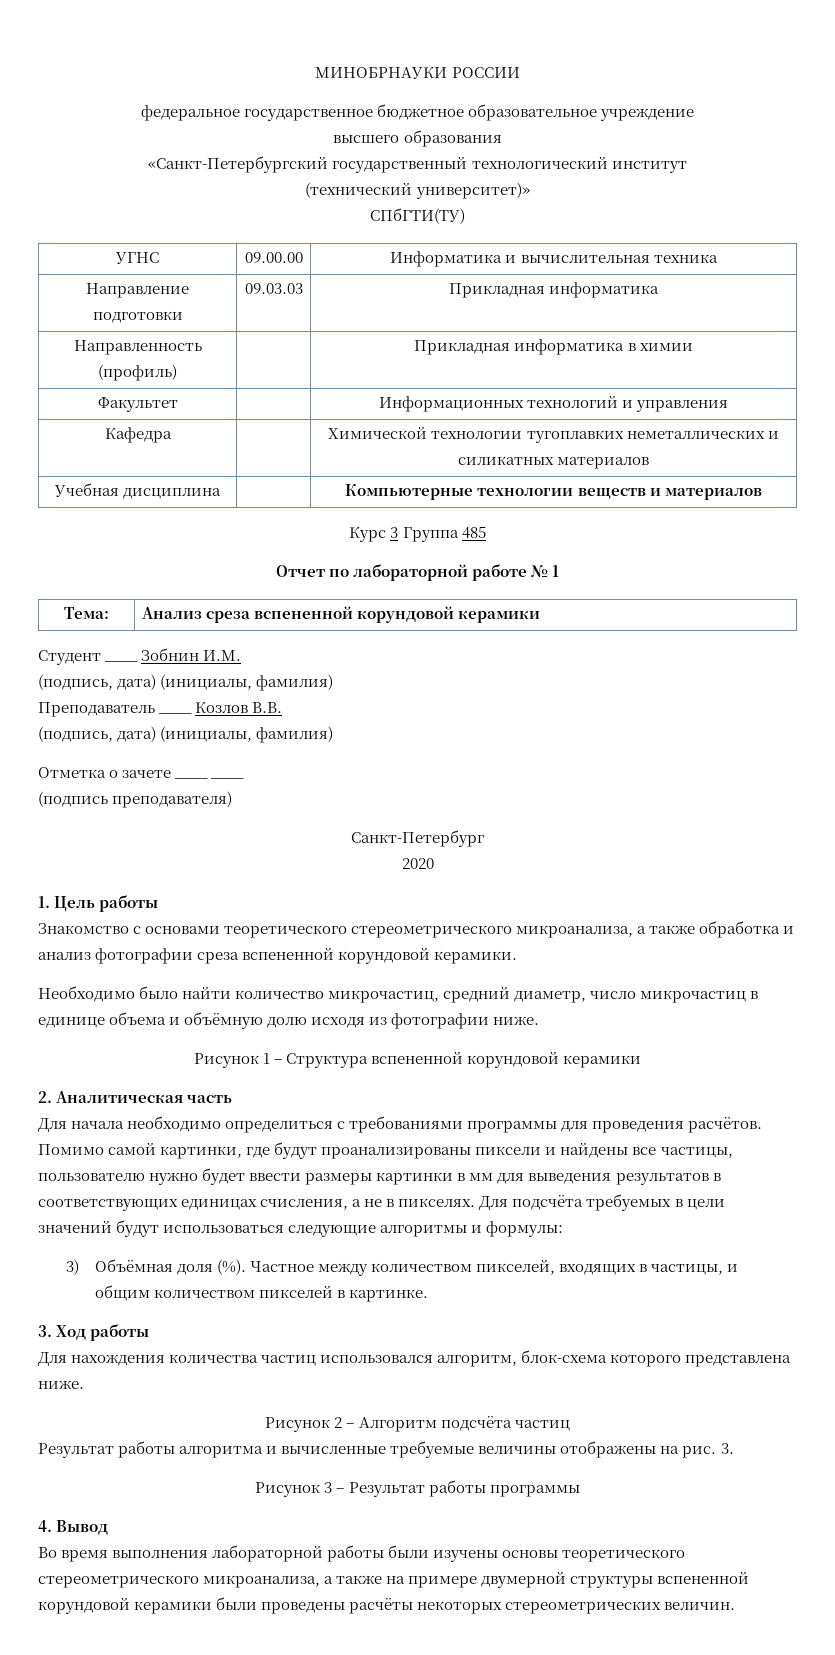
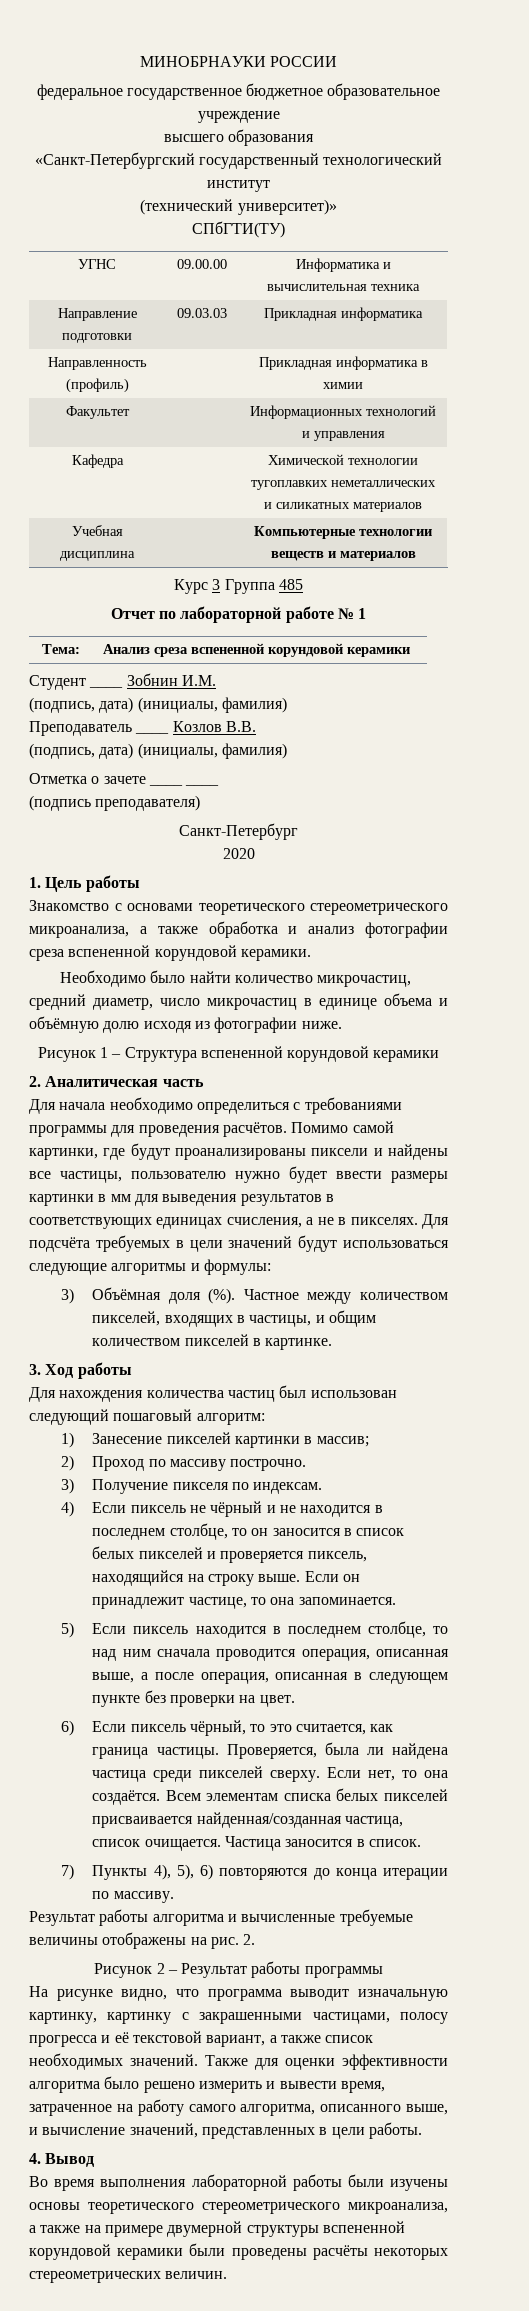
[320,1350,792,1367] [38,1380,84,1389] [265,1416,570,1432] использовался алгоритм, блок-схема которого представлена ниже. // Рисунок 2 – Алгоритм подсчёта частиц -> [279,1385,397,1398] [29,1409,265,1425] [60,1432,369,1448] [60,1455,307,1471] [60,1478,323,1494] [60,1501,383,1517] [92,1523,405,1540] [92,1546,367,1563] [92,1570,360,1586] [92,1597,396,1609] [60,1621,449,1638] [92,1649,449,1661] [92,1672,448,1684] [92,1690,295,1707] [60,1720,394,1736] [92,1742,449,1759] [92,1766,448,1782] [92,1788,448,1805] [92,1812,404,1828] [92,1836,421,1851] [60,1864,448,1880] [92,1891,174,1903] был использован следующий пошаговый алгоритм: // 1) Занесение пикселей картинки в массив; // 2) Проход по массиву построчно. // 3) Получение пикселя по индексам. // 4) Если пиксель не чёрный и не находится в последнем столбце, то он заносится в список белых пикселей и проверяется пиксель, находящийся на строку выше. Если он принадлежит частице, то она запоминается. // 5) Если пиксель находится в последнем столбце, то над ним сначала проводится операция, описанная выше, а после операция, описанная в следующем пункте без проверки на цвет. // 6) Если пиксель чёрный, то это считается, как граница частицы. Проверяется, была ли найдена частица среди пикселей сверху. Если нет, то она создаётся. Всем элементам списка белых пикселей присваивается найденная/созданная частица, список очищается. Частица заносится в список. // 7) Пункты 4), 5), 6) повторяются до конца итерации по массиву.
[720,1443,734,1454] [255,1482,333,1497] 3. // Рисунок 3 -> [243,1934,256,1945] [94,1963,165,1978] 2. // Рисунок 2
(580, 1491) none -> [29,1986,449,2001] [29,2012,449,2024] [29,2031,374,2047] [29,2053,448,2070] [29,2076,385,2093] [29,2099,448,2116] [29,2122,422,2139] // На рисунке видно, что программа выводит изначальную картинку, картинку с закрашенными частицами, полосу прогресса и её текстовой вариант, а также список необходимых значений. Также для оценки эффективности алгоритма было решено измерить и вывести время, затраченное на работу самого алгоритма, описанного выше, и вычисление значений, представленных в цели работы.

